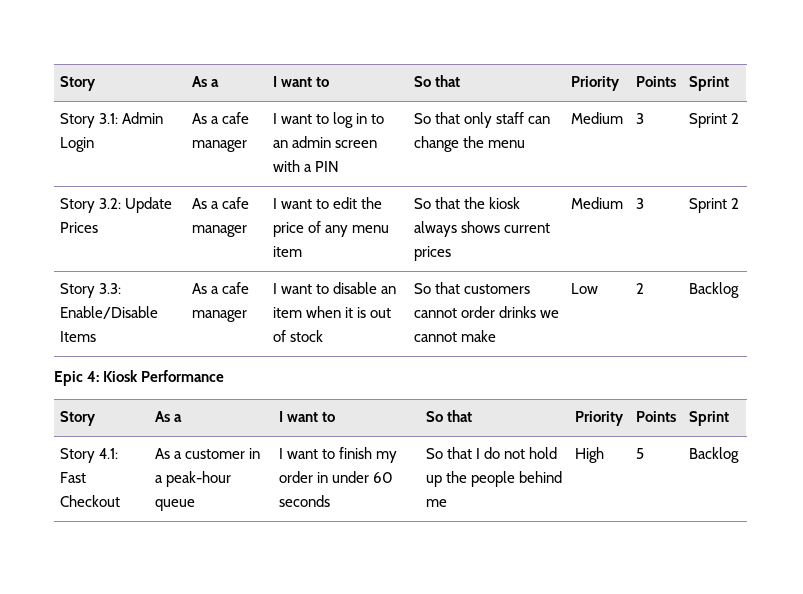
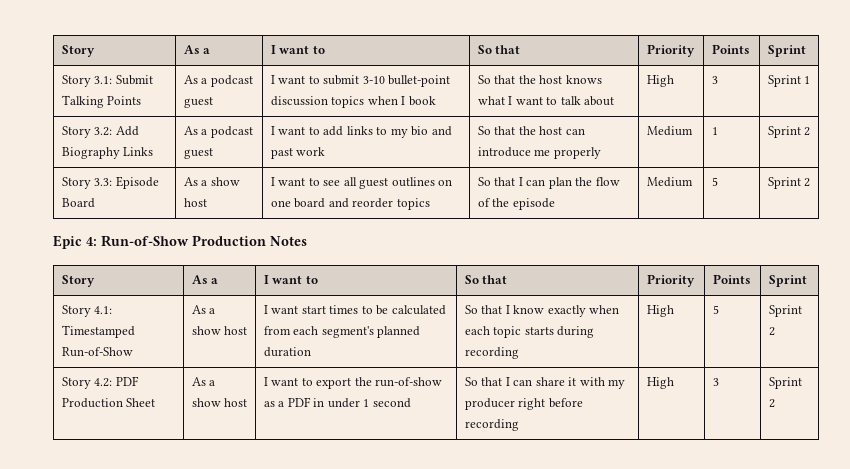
[122,112,164,124] [60,137,95,152] [192,112,250,124] [192,140,248,152] [273,112,385,128] [273,136,378,148] [273,160,340,172] [414,112,551,128] [414,136,526,152] [571,112,624,124] [636,113,645,124] [689,113,740,128] Admin Login | As a cafe manager | I want to log in to an admin screen with a PIN | So that only staff can change the menu | Medium | 3 | Sprint 2 -> [115,75,153,85] [61,95,142,108] [183,75,253,87] [183,97,213,108] [270,75,451,87] [270,96,436,108] [477,75,602,84] [477,96,615,106] [646,75,674,87] [711,76,718,84] [767,75,811,87] Submit Talking Points | As a podcast guest | I want to submit 3-10 bullet-point discussion topics when I book | So that the host knows what I want to talk about | High | 3 | Sprint 1
[125,197,173,213] [60,222,99,233] [192,197,250,209] [192,225,248,237] [273,197,383,209] [273,221,390,237] [273,246,303,257] [414,197,521,209] [414,221,551,237] [414,246,452,261] [571,197,624,209] [636,198,645,209] Update Prices | As a cafe manager | I want to edit the price of any menu item | So that the kiosk always shows current prices | Medium | 3 -> [115,126,139,136] [61,147,154,159] [183,126,253,138] [183,148,213,159] [270,126,452,138] [270,147,326,159] [477,126,585,135] [477,147,601,159] [646,126,693,136] [711,127,718,135] Add Biography Links | As a podcast guest | I want to add links to my bio and past work | So that the host can introduce me properly | Medium | 1
[60,306,159,319] [60,331,97,342] [192,282,250,294] [192,310,248,322] [273,282,397,294] [273,306,392,318] [273,330,324,342] [414,282,531,294] [414,306,560,318] [414,330,497,342] [571,283,599,294] [636,283,645,294] [689,282,740,298] Enable/Disable Items | As a cafe manager | I want to disable an item when it is out of stock | So that customers cannot order drinks we cannot make | Low | 2 | Backlog -> [115,176,159,189] [61,198,95,208] [183,177,240,186] [183,198,207,207] [270,177,453,189] [270,198,430,210] [477,177,620,189] [477,198,555,210] [646,177,693,187] [711,177,718,186] [767,177,811,189] Episode Board | As a show host | I want to see all guest outlines on one board and reorder topics | So that I can plan the flow of the episode | Medium | 5 | Sprint 2
[103,370,225,382] Kiosk Performance -> [101,235,307,247] Run-of-Show Production Notes
[60,472,87,483] [60,495,121,507] [155,448,261,459] [155,471,232,487] [155,499,196,511] [279,447,398,463] [279,471,394,483] [279,495,331,507] [426,447,558,459] [426,471,563,487] [426,499,448,507] [575,447,605,463] [636,448,645,459] [689,447,740,463] Fast Checkout | As a customer in a peak-hour queue | I want to finish my order in under 60 seconds | So that I do not hold up the people behind me | High | 5 | Backlog -> [61,325,135,338] [61,347,133,357] [191,305,216,314] [191,326,248,335] [263,305,446,315] [263,326,421,338] [263,347,311,357] [464,305,620,317] [464,326,595,338] [464,347,519,359] [646,305,674,317] [712,305,719,314] [768,305,802,317] [768,327,775,336] [61,376,139,389] [61,398,156,408] [191,377,216,386] [191,398,248,407] [263,377,443,389] [263,397,411,408] [464,377,626,389] [464,398,583,410] [464,419,519,431] [646,377,674,389] [712,378,719,386] [768,377,802,389] [768,399,775,408] Timestamped Run-of-Show | As a show host | I want start times to be calculated from each segment's planned duration | So that I know exactly when each topic starts during recording | High | 5 | Sprint 2 // Story 4.2: PDF Production Sheet | As a show host | I want to export the run-of-show as a PDF in under 1 second | So that I can share it with my producer right before recording | High | 3 | Sprint 2

